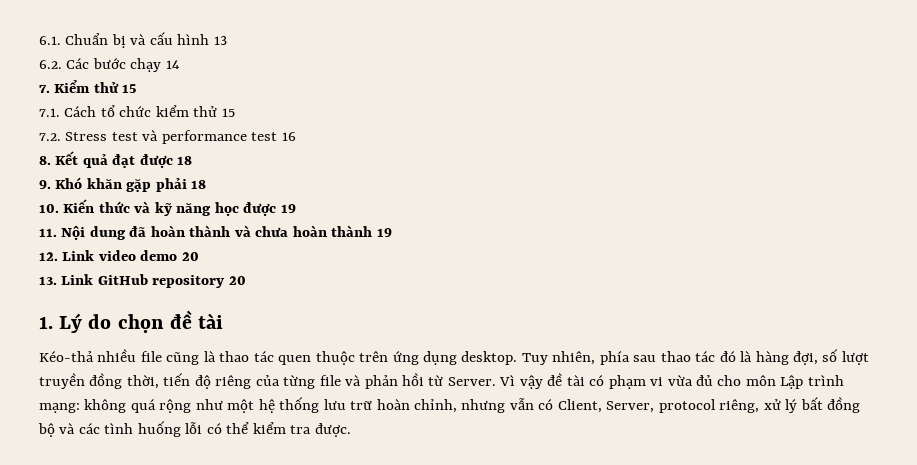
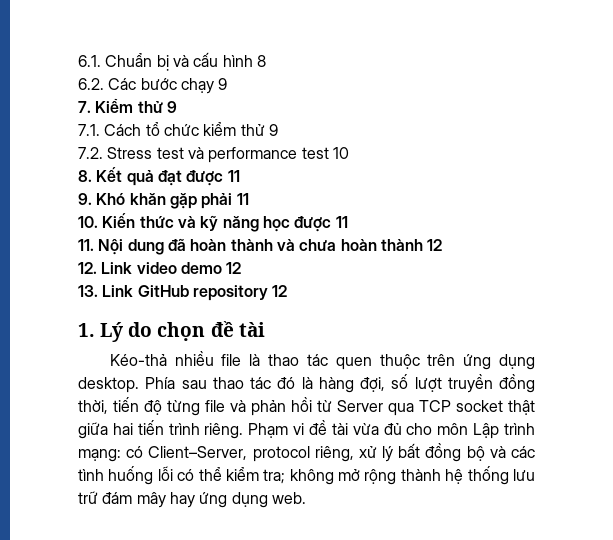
[213,36,227,45] 13 -> [256,55,266,67] 8
[165,60,180,69] 14 -> [218,78,228,90] 9
[122,84,137,93] 15 -> [166,101,177,113] 9
[221,108,235,117] 15 -> [268,124,278,136] 9
[281,132,296,141] 16 -> [332,147,349,159] 10
[177,156,193,165] 18 -> [227,170,240,182] 11
[191,180,207,189] 18 -> [236,193,249,205] 11
[280,204,296,213] 19 -> [335,216,348,228] 11
[376,228,392,237] 19 -> [427,239,443,251] 12
[181,252,199,261] 20 -> [226,262,242,274] 12
[228,276,246,285] 20 -> [272,285,288,297] 12
[166,352,200,365] cũng -> (242, 360) none
[521,351,630,365] Tuy nhiên, phía -> [145,377,176,389] Phía
[215,375,280,389] riêng của -> (162, 407) none
[447,373,664,389] Server. Vì vậy đề tài có phạm vi -> [337,400,535,416] [78,420,348,439] Server qua TCP socket thật giữa hai tiến trình riêng. Phạm vi đề tài
[84,397,655,413] không quá rộng như một hệ thống lưu trữ hoàn chỉnh, nhưng vẫn có Client, Server, -> [126,446,248,460] có Client–Server,
[290,423,351,437] tra được. -> [263,466,535,485] [78,491,306,508] tra; không mở rộng thành hệ thống lưu trữ đám mây hay ứng dụng web.

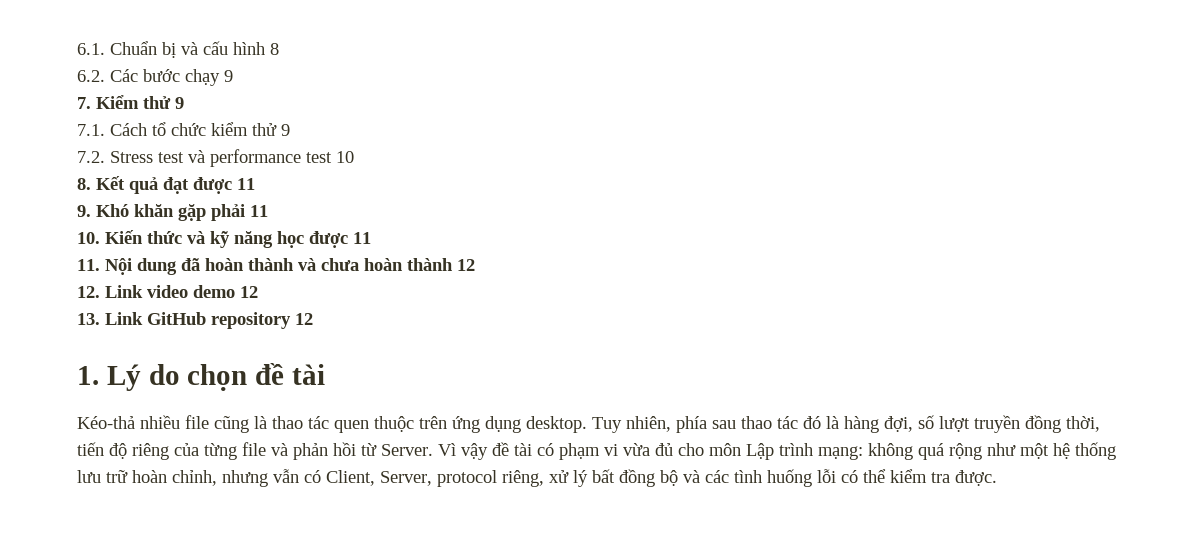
(242, 360) none -> [214,416,249,433] cũng
[145,377,176,389] Phía -> [592,416,707,433] Tuy nhiên, phía
(162, 407) none -> [132,443,199,460] riêng của
[337,400,535,416] [78,420,348,439] Server qua TCP socket thật giữa hai tiến trình riêng. Phạm vi đề tài -> [381,442,618,460] Server. Vì vậy đề tài có phạm vi
[126,446,248,460] có Client–Server, -> [868,442,1116,460] [77,469,432,487] không quá rộng như một hệ thống lưu trữ hoàn chỉnh, nhưng vẫn có Client, Server,
[263,466,535,485] [78,491,306,508] tra; không mở rộng thành hệ thống lưu trữ đám mây hay ứng dụng web. -> [931,470,997,486] tra được.

